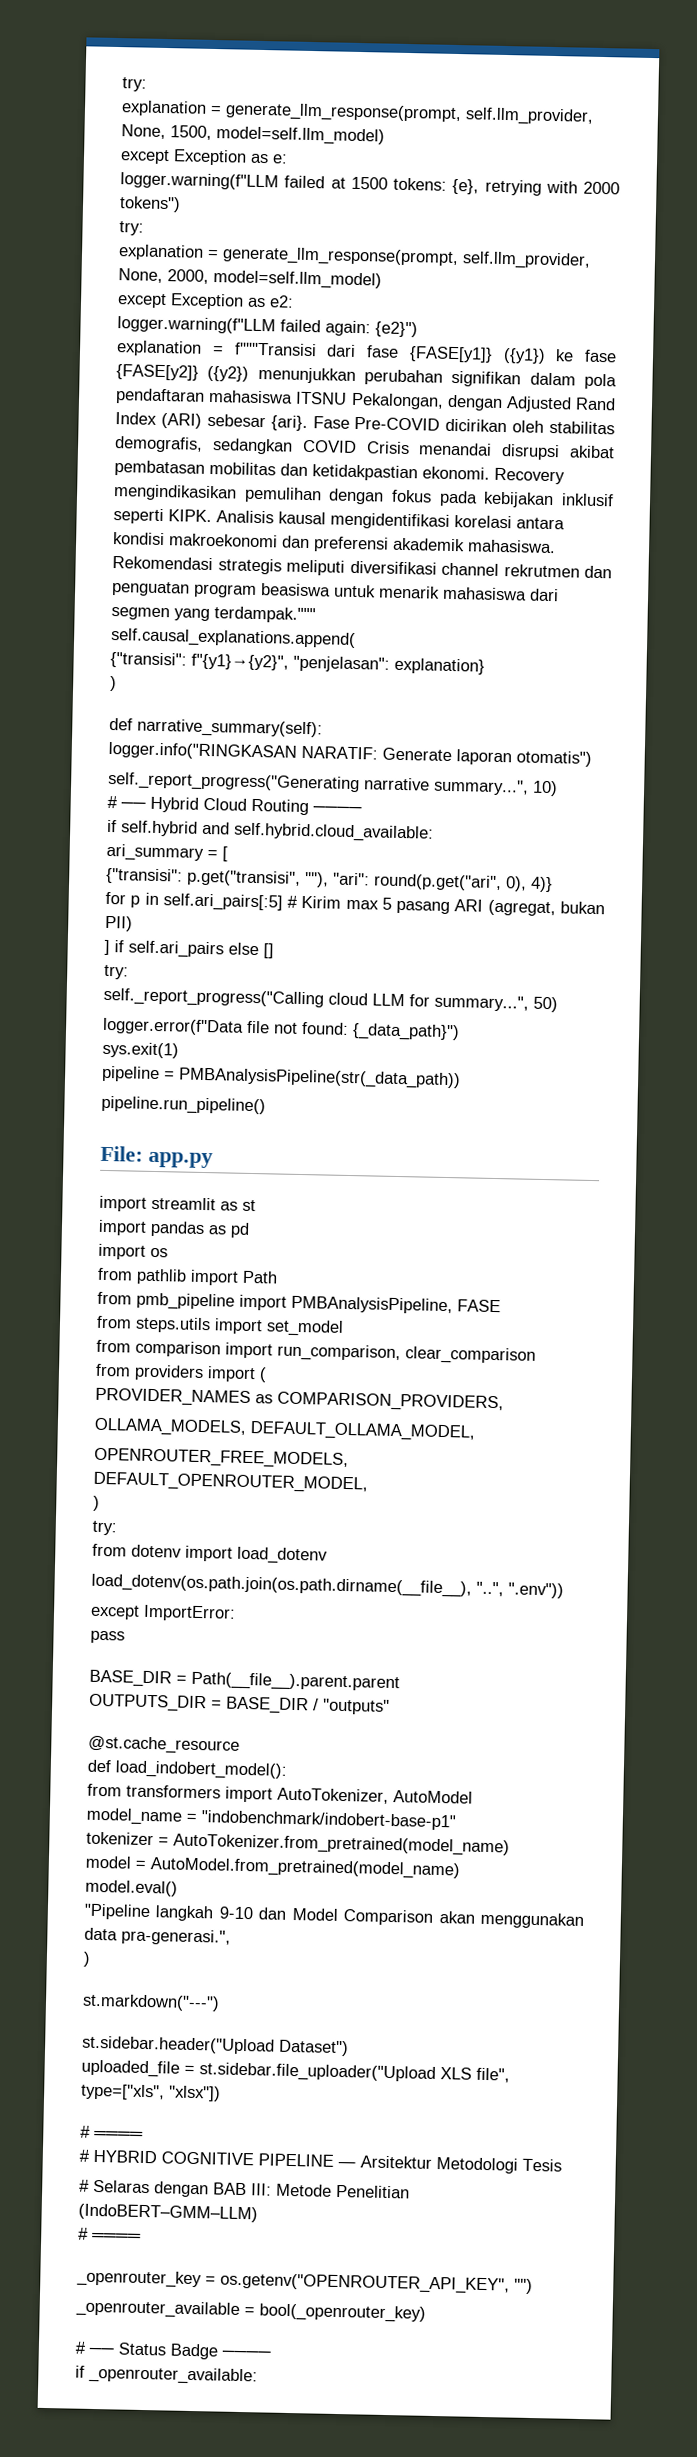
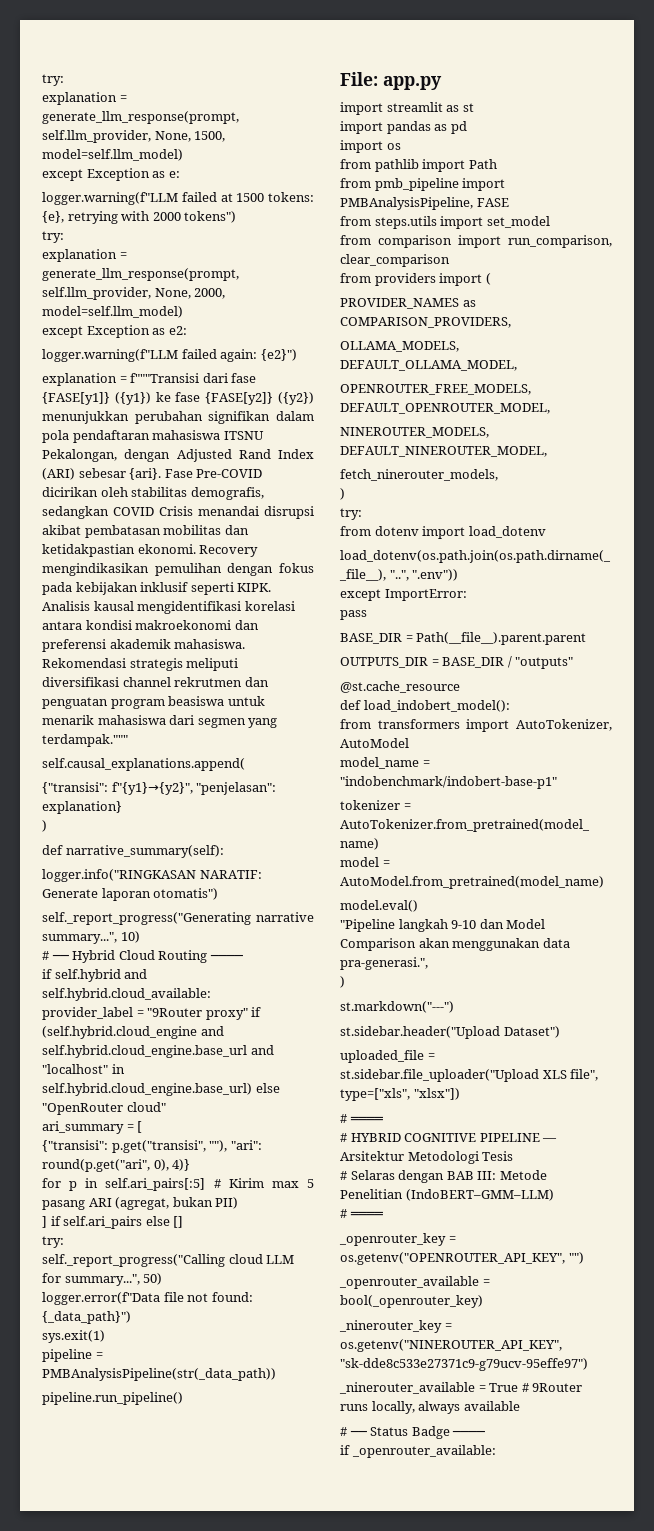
(434, 832) none -> [42,1007,262,1020] [42,1026,224,1039] [42,1045,274,1058] [42,1064,125,1074] [42,1083,280,1096] [42,1102,166,1115] // provider_label = "9Router proxy" if (self.hybrid.cloud_engine and self.hybrid.cloud_engine.base_url and "localhost" in self.hybrid.cloud_engine.base_url) else "OpenRouter cloud"
(368, 1482) none -> [340,427,489,438] [340,446,547,457] [340,469,498,481] // NINEROUTER_MODELS, DEFAULT_NINEROUTER_MODEL, // fetch_ninerouter_models,
(426, 2313) none -> [339,1320,452,1333] [340,1339,562,1352] [340,1358,588,1371] [339,1382,583,1394] [340,1401,520,1414] // _ninerouter_key = os.getenv("NINEROUTER_API_KEY", "sk-dde8c533e27371c9-g79ucv-95effe97") // _ninerouter_available = True # 9Router runs locally, always available

